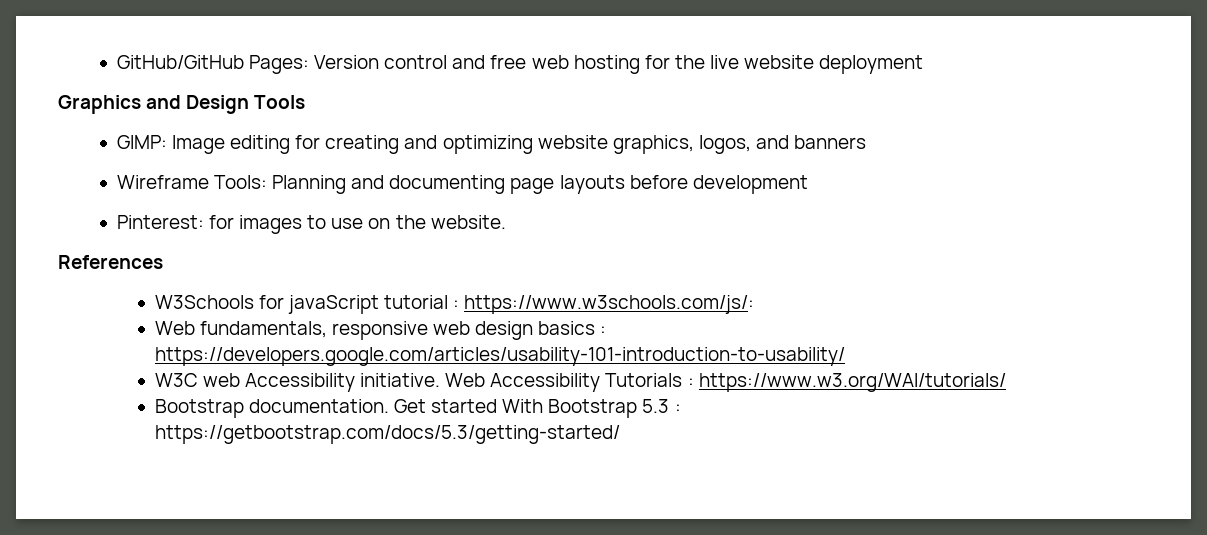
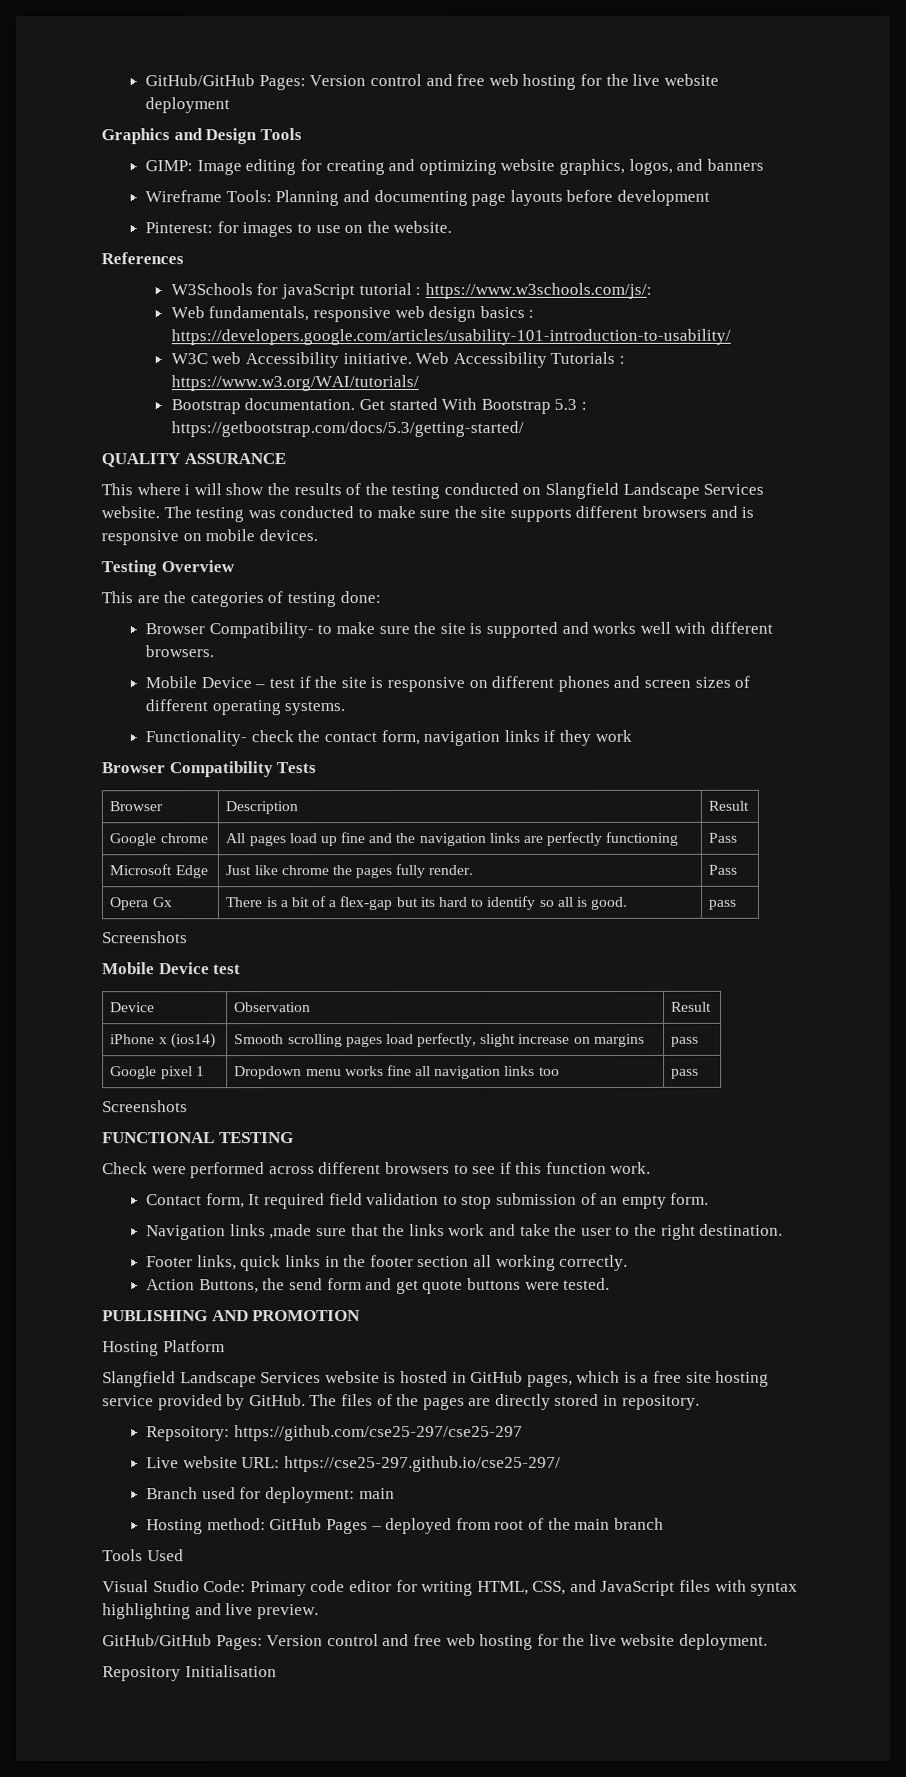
(620, 434) none -> [101,453,286,468] [101,482,765,500] [101,505,755,523] [101,529,318,546] [101,560,235,577] [101,591,381,608] [145,621,773,639] [145,645,215,658] [145,675,751,693] [145,699,346,716] [145,729,632,747] [101,761,317,778] [109,801,164,812] [225,801,299,815] [708,800,750,811] [109,833,208,847] [225,831,679,847] [708,832,738,843] [109,864,208,879] [225,864,474,879] [708,864,738,875] [110,897,173,911] [226,895,629,911] [709,899,738,910] [102,931,188,944] [102,962,242,975] [110,1002,156,1013] [234,1002,312,1013] [671,1001,713,1012] [110,1033,216,1049] [234,1032,645,1048] [671,1036,700,1047] [110,1066,205,1080] [234,1065,560,1080] [671,1068,700,1079] [102,1100,188,1113] [102,1132,294,1144] [102,1161,652,1179] [146,1192,710,1210] [146,1223,784,1241] [146,1254,629,1272] [146,1277,611,1295] [102,1310,362,1322] [102,1340,225,1357] [102,1370,770,1388] [102,1393,700,1411] [146,1424,523,1442] [146,1455,562,1473] [146,1487,395,1504] [146,1517,664,1535] [102,1549,184,1562] [102,1579,799,1597] [102,1603,319,1620] [102,1633,769,1651] [102,1665,277,1682] // QUALITY ASSURANCE // This where i will show the results of the testing conducted on Slangfield Landscape Services website. The testing was conducted to make sure the site supports different browsers and is responsive on mobile devices. // Testing Overview // This are the categories of testing done: // Browser Compatibility- to make sure the site is supported and works well with different browsers. // Mobile Device – test if the site is responsive on different phones and screen sizes of different operating systems. // Functionality- check the contact form, navigation links if they work // Browser Compatibility Tests // Browser | Description | Result // Google chrome | All pages load up fine and the navigation links are perfectly functioning | Pass // Microsoft Edge | Just like chrome the pages fully render. | Pass // Opera Gx | There is a bit of a flex-gap but its hard to identify so all is good. | pass // Screenshots // Mobile Device test // Device | Observation | Result // iPhone x (ios14) | Smooth scrolling pages load perfectly, slight increase on margins | pass // Google pixel 1 | Dropdown menu works fine all navigation links too | pass // Screenshots // FUNCTIONAL TESTING // Check were performed across different browsers to see if this function work. // Contact form, It required field validation to stop submission of an empty form. // Navigation links ,made sure that the links work and take the user to the right destination. // Footer links, quick links in the footer section all working correctly. // Action Buttons, the send form and get quote buttons were tested. // PUBLISHING AND PROMOTION // Hosting Platform // Slangfield Landscape Services website is hosted in GitHub pages, which is a free site hosting service provided by GitHub. The files of the pages are directly stored in repository. // Repsoitory: https://github.com/cse25-297/cse25-297 // Live website URL: https://cse25-297.github.io/cse25-297/ // Branch used for deployment: main // Hosting method: GitHub Pages – deployed from root of the main branch // Tools Used // Visual Studio Code: Primary code editor for writing HTML, CSS, and JavaScript files with syntax highlighting and live preview. // GitHub/GitHub Pages: Version control and free web hosting for the live website deployment. // Repository Initialisation

